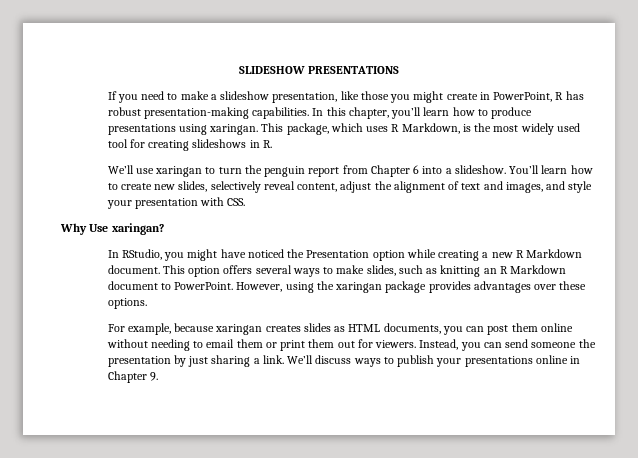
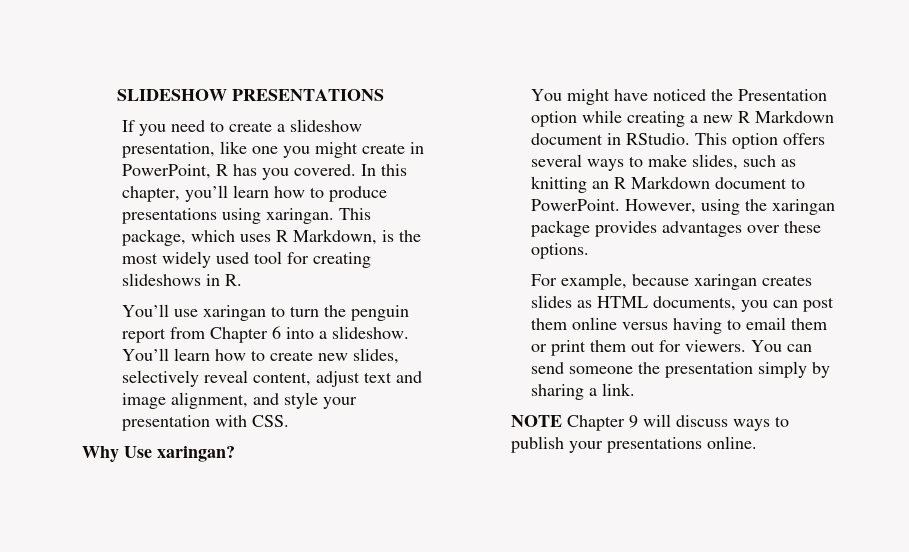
[180,91,209,100] make -> [229,121,273,132] create
[360,91,389,100] those -> [252,146,279,154] one
[107,107,310,119] robust presentation-making capabilities. -> [262,164,357,180] you covered.
[107,165,134,174] We’ll -> [122,304,170,317] You’ll
[374,181,543,193] the alignment of text and images, -> [364,371,423,383] [122,392,249,409] text and image alignment,
[107,249,185,261] In RStudio, you -> [531,89,563,101] You
[107,265,160,274] document. -> [531,133,691,145] document in RStudio.
[106,339,190,351] without needing -> [622,318,723,334] versus having
[419,339,481,351] Instead, you -> [751,340,783,352] You
[173,355,209,367] by just -> [758,361,831,378] simply by
[287,355,314,364] We’ll -> [511,414,672,431] // NOTE Chapter 9 will
[535,355,581,364] [107,371,158,383] online in Chapter 9. -> [707,436,758,449] online.

